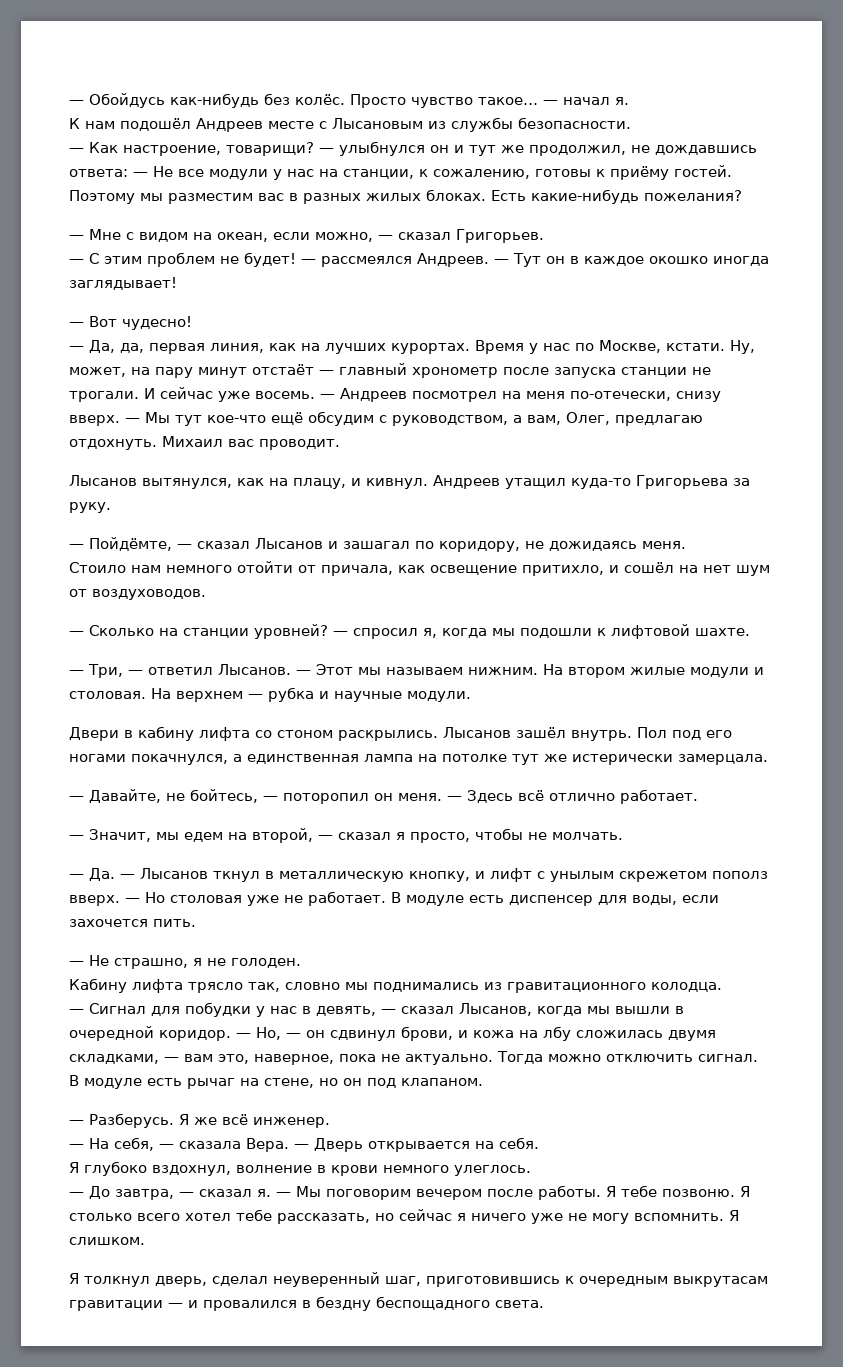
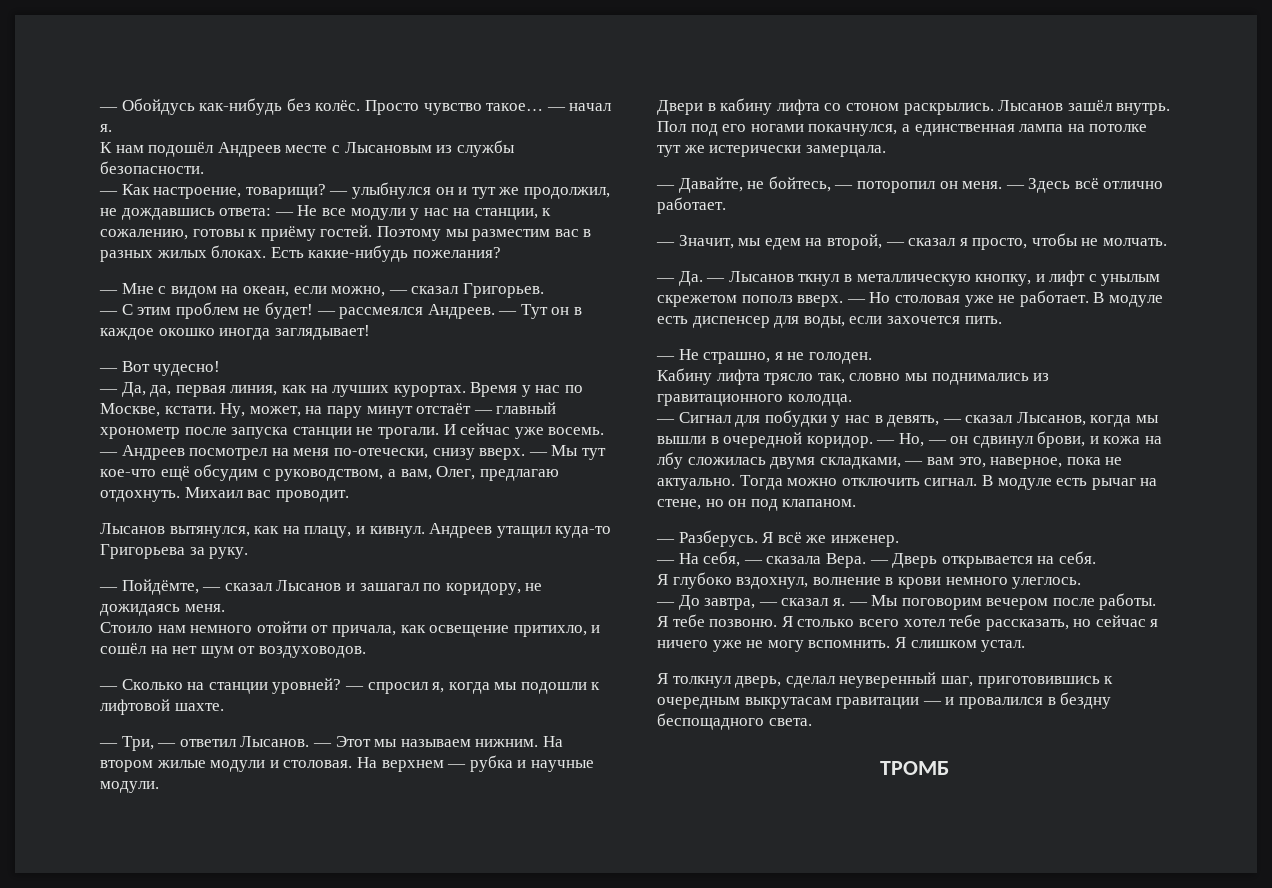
[194,1114,248,1125] же всё -> [777,532,827,543] всё же
[69,1237,145,1245] слишком. -> [910,640,1026,652] слишком устал.
(544, 1304) none -> [879,761,949,775] // ТРОМБ

